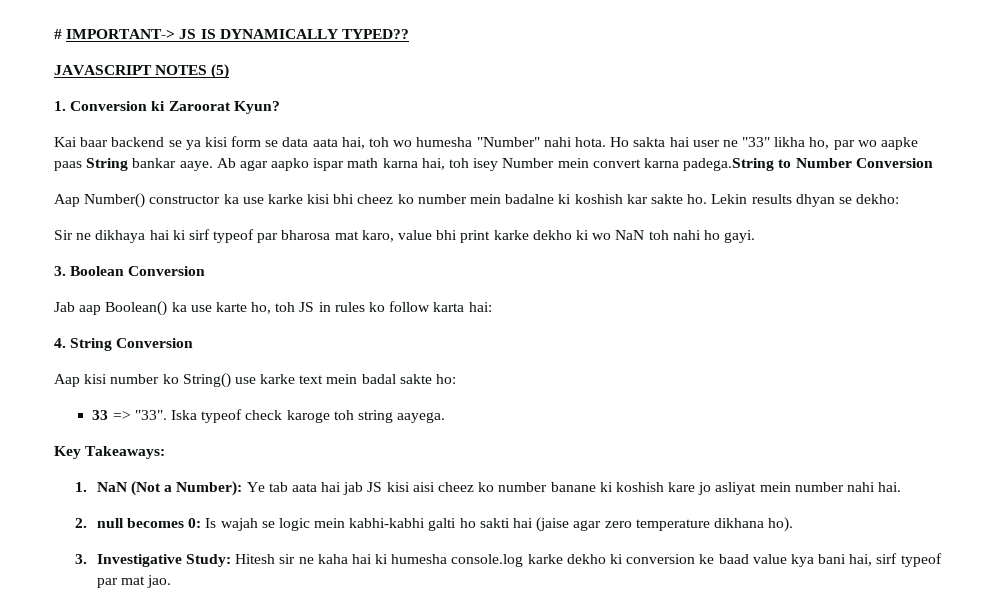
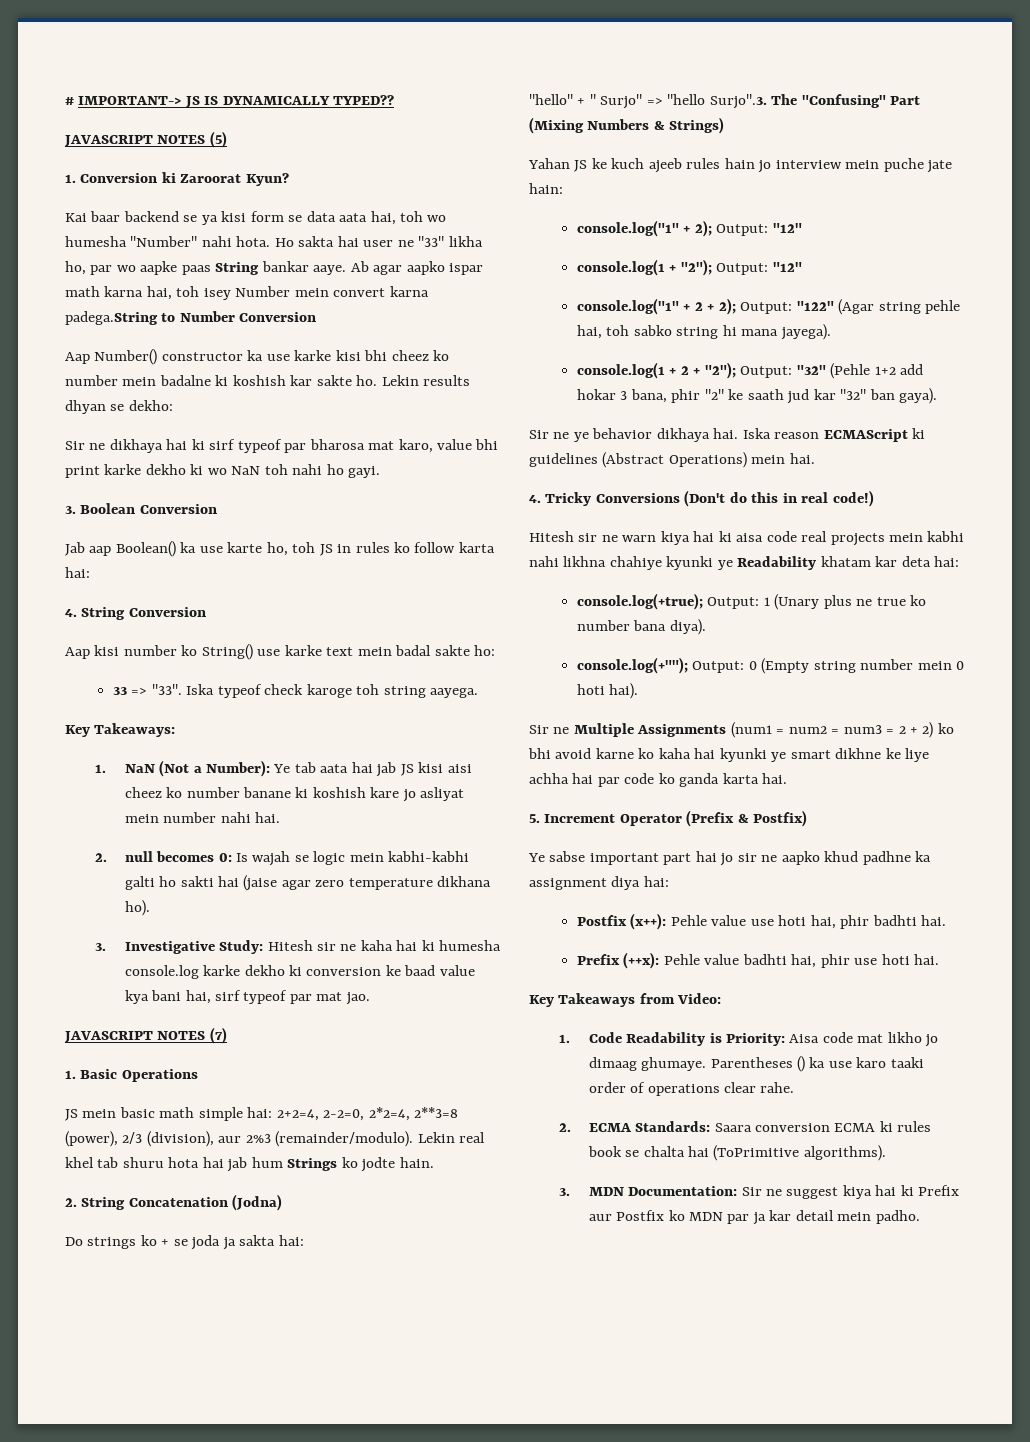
(172, 581) none -> [64,1027,227,1044] [65,1069,198,1082] [65,1107,459,1121] [65,1131,486,1147] [65,1157,434,1172] [65,1194,283,1211] [65,1235,304,1250] [529,94,921,109] [529,117,725,134] [528,158,953,173] [529,183,563,194] [576,220,802,237] [576,259,802,276] [576,298,961,315] [576,324,831,340] [576,362,924,379] [576,388,937,404] [529,428,926,442] [529,452,815,468] [529,490,874,507] [529,531,965,546] [529,556,960,570] [576,593,927,610] [576,619,706,635] [576,657,965,674] [576,683,639,699] [529,722,954,738] [528,748,930,762] [529,773,788,787] [529,810,808,827] [528,851,932,866] [529,876,669,890] [576,913,947,930] [576,952,940,969] [529,993,722,1007] [558,1032,939,1047] [588,1056,924,1072] [588,1082,795,1096] [558,1121,932,1132] [587,1145,886,1161] [558,1185,960,1199] [588,1210,920,1225] // JAVASCRIPT NOTES (7) // 1. Basic Operations // JS mein basic math simple hai: 2+2=4, 2-2=0, 2*2=4, 2**3=8 (power), 2/3 (division), aur 2%3 (remainder/modulo). Lekin real khel tab shuru hota hai jab hum Strings ko jodte hain. // 2. String Concatenation (Jodna) // Do strings ko + se joda ja sakta hai: // "hello" + " Surjo" => "hello Surjo".3. The "Confusing" Part (Mixing Numbers & Strings) // Yahan JS ke kuch ajeeb rules hain jo interview mein puche jate hain: // console.log("1" + 2); Output: "12" // console.log(1 + "2"); Output: "12" // console.log("1" + 2 + 2); Output: "122" (Agar string pehle hai, toh sabko string hi mana jayega). // console.log(1 + 2 + "2"); Output: "32" (Pehle 1+2 add hokar 3 bana, phir "2" ke saath jud kar "32" ban gaya). // Sir ne ye behavior dikhaya hai. Iska reason ECMAScript ki guidelines (Abstract Operations) mein hai. // 4. Tricky Conversions (Don't do this in real code!) // Hitesh sir ne warn kiya hai ki aisa code real projects mein kabhi nahi likhna chahiye kyunki ye Readability khatam kar deta hai: // console.log(+true); Output: 1 (Unary plus ne true ko number bana diya). // console.log(+""); Output: 0 (Empty string number mein 0 hoti hai). // Sir ne Multiple Assignments (num1 = num2 = num3 = 2 + 2) ko bhi avoid karne ko kaha hai kyunki ye smart dikhne ke liye achha hai par code ko ganda karta hai. // 5. Increment Operator (Prefix & Postfix) // Ye sabse important part hai jo sir ne aapko khud padhne ka assignment diya hai: // Postfix (x++): Pehle value use hoti hai, phir badhti hai. // Prefix (++x): Pehle value badhti hai, phir use hoti hai. // Key Takeaways from Video: // 1. Code Readability is Priority: Aisa code mat likho jo dimaag ghumaye. Parentheses () ka use karo taaki order of operations clear rahe. // 2. ECMA Standards: Saara conversion ECMA ki rules book se chalta hai (ToPrimitive algorithms). // 3. MDN Documentation: Sir ne suggest kiya hai ki Prefix aur Postfix ko MDN par ja kar detail mein padho.

